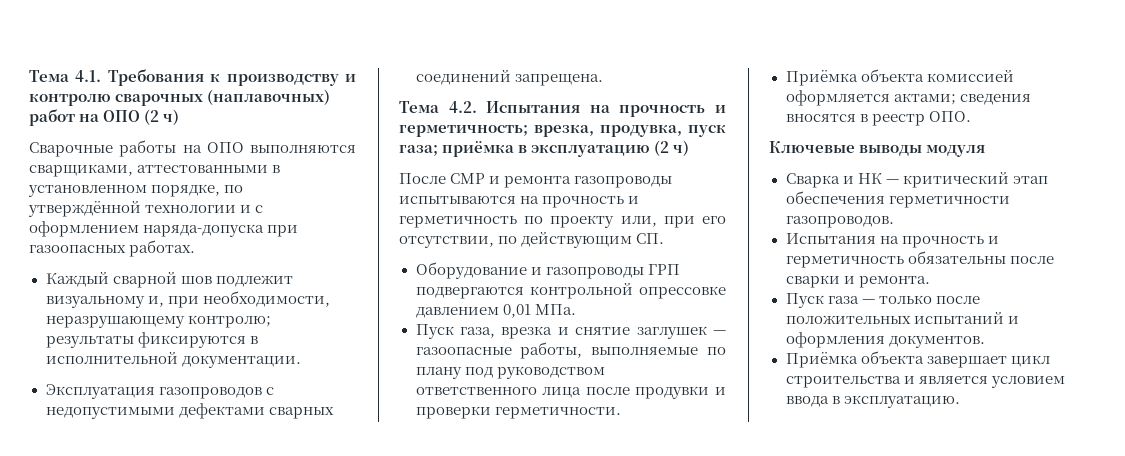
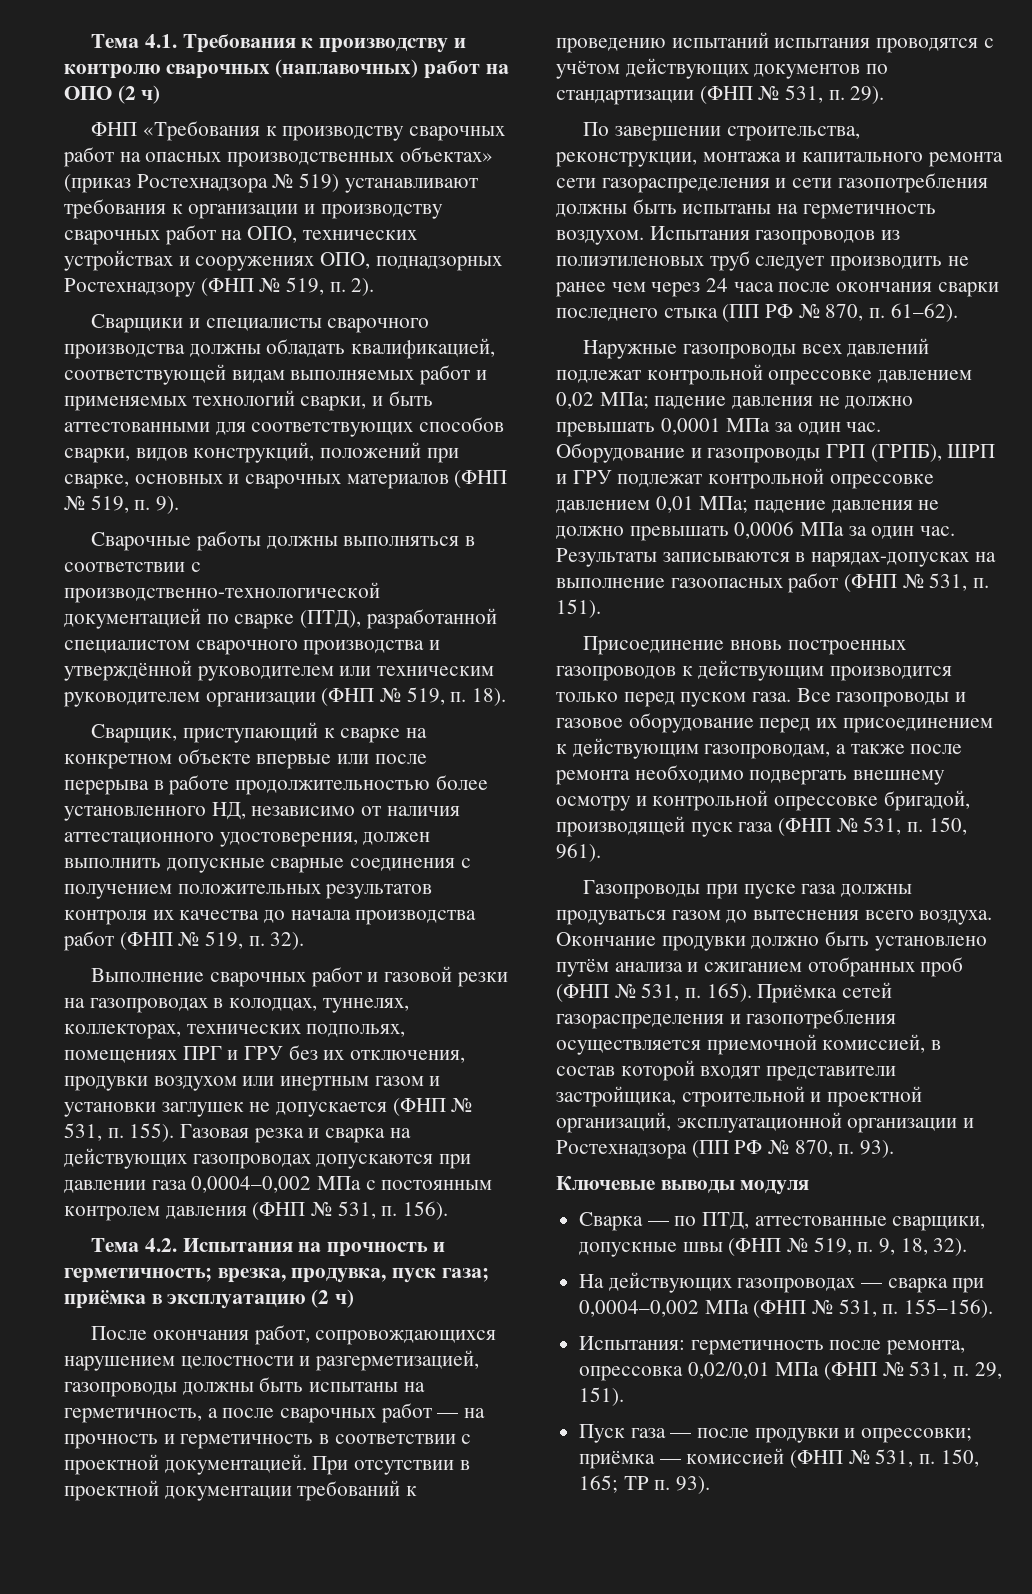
[29,140,356,157] [29,164,281,177] [28,184,244,197] [28,200,264,217] [29,221,299,237] [29,240,196,257] [45,271,293,288] [45,291,330,308] [45,315,271,328] [45,332,258,348] [45,351,301,368] [45,384,274,399] [45,403,334,419] [415,69,603,86] Сварочные работы на ОПО выполняются сварщиками, аттестованными в установленном порядке, по утверждённой технологии и с оформлением наряда-допуска при газоопасных работах. // Каждый сварной шов подлежит визуальному и, при необходимости, неразрушающему контролю; результаты фиксируются в исполнительной документации. // Эксплуатация газопроводов с недопустимыми дефектами сварных соединений запрещена. -> [91,121,506,141] [63,147,493,167] [64,173,478,193] [64,199,443,219] [64,225,417,245] [64,250,502,271] [64,277,375,297] [91,314,430,333] [64,338,496,359] [64,364,487,385] [64,390,433,411] [64,417,505,437] [64,442,459,463] [64,470,508,489] [64,495,180,514] [91,531,476,551] [64,562,201,572] [64,582,380,603] [64,608,497,629] [64,640,441,655] [64,660,495,681] [63,687,507,707] [91,722,428,743] [64,749,427,769] [64,775,488,795] [64,802,460,821] [64,832,431,847] [64,858,471,873] [64,884,433,899] [64,910,477,925] [63,931,305,951] [91,966,508,987] [64,998,409,1013] [64,1024,406,1039] [64,1045,466,1063] [64,1076,441,1091] [64,1098,473,1117] [64,1123,411,1143] [64,1148,472,1169] [64,1176,493,1193] [64,1201,449,1221] ФНП «Требования к производству сварочных работ на опасных производственных объектах» (приказ Ростехнадзора № 519) устанавливают требования к организации и производству сварочных работ на ОПО, технических устройствах и сооружениях ОПО, поднадзорных Ростехнадзору (ФНП № 519, п. 2). // Сварщики и специалисты сварочного производства должны обладать квалификацией, соответствующей видам выполняемых работ и применяемых технологий сварки, и быть аттестованными для соответствующих способов сварки, видов конструкций, положений при сварке, основных и сварочных материалов (ФНП № 519, п. 9). // Сварочные работы должны выполняться в соответствии с производственно-технологической документацией по сварке (ПТД), разработанной специалистом сварочного производства и утверждённой руководителем или техническим руководителем организации (ФНП № 519, п. 18). // Сварщик, приступающий к сварке на конкретном объекте впервые или после перерыва в работе продолжительностью более установленного НД, независимо от наличия аттестационного удостоверения, должен выполнить допускные сварные соединения с получением положительных результатов контроля их качества до начала производства работ (ФНП № 519, п. 32). // Выполнение сварочных работ и газовой резки на газопроводах в колодцах, туннелях, коллекторах, технических подпольях, помещениях ПРГ и ГРУ без их отключения, продувки воздухом или инертным газом и установки заглушек не допускается (ФНП № 531, п. 155). Газовая резка и сварка на действующих газопроводах допускаются при давлении газа 0,0004–0,002 МПа с постоянным контролем давления (ФНП № 531, п. 156).
[450,173,673,188] [399,196,640,208] [399,215,726,228] [399,231,665,248] [415,262,680,279] [415,282,726,299] [415,304,576,318] [415,324,726,339] [415,342,726,359] [415,366,605,379] [415,386,726,399] [415,406,621,419] [785,69,1014,86] [785,90,1031,106] [785,111,971,126] [769,141,986,157] [785,171,1048,188] [785,191,1010,208] [785,216,894,228] [785,233,999,248] [785,251,1054,268] [785,275,930,288] [785,293,980,308] [785,311,1019,324] [785,332,985,348] [785,351,1050,368] [785,376,1065,388] [785,395,960,408] СМР и ремонта газопроводы испытываются на прочность и герметичность по проекту или, при его отсутствии, по действующим СП. // Оборудование и газопроводы ГРП подвергаются контрольной опрессовке давлением 0,01 МПа. // Пуск газа, врезка и снятие заглушек — газоопасные работы, выполняемые по плану под руководством ответственного лица после продувки и проверки герметичности. // Приёмка объекта комиссией оформляется актами; сведения вносятся в реестр ОПО. // Ключевые выводы модуля // Сварка и НК — критический этап обеспечения герметичности газопроводов. // Испытания на прочность и герметичность обязательны после сварки и ремонта. // Пуск газа — только после положительных испытаний и оформления документов. // Приёмка объекта завершает цикл строительства и является условием ввода в эксплуатацию. -> [153,1325,497,1345] [64,1350,480,1371] [64,1377,425,1397] [64,1403,486,1423] [64,1434,472,1449] [64,1454,470,1475] [64,1480,418,1501] [556,32,994,53] [556,58,889,79] [556,85,885,105] [583,122,860,141] [555,152,1003,167] [556,173,988,193] [556,199,936,219] [556,226,901,245] [556,251,969,271] [555,278,999,297] [556,303,958,322] [583,338,930,359] [556,364,973,385] [556,392,914,409] [556,418,882,437] [556,443,996,463] [556,468,934,489] [556,496,940,513] [556,521,956,541] [556,548,996,567] [556,573,990,593] [556,599,601,618] [583,636,906,655] [556,660,953,681] [556,688,967,707] [556,713,993,733] [556,738,963,759] [555,765,946,785] [556,790,970,811] [556,816,967,837] [556,843,601,862] [583,880,913,899] [556,910,993,925] [556,931,987,951] [556,957,964,977] [556,982,893,1003] [556,1009,897,1029] [556,1034,942,1055] [556,1060,897,1081] [556,1086,923,1107] [556,1112,975,1133] [556,1140,895,1159] [556,1176,810,1195] [579,1212,986,1231] [579,1237,968,1257] [579,1272,985,1293] [579,1299,994,1318] [579,1336,966,1355] [579,1361,1002,1381] [579,1387,625,1406] [579,1424,973,1443] [579,1448,979,1469] [579,1475,711,1494] окончания работ, сопровождающихся нарушением целостности и разгерметизацией, газопроводы должны быть испытаны на герметичность, а после сварочных работ — на прочность и герметичность в соответствии с проектной документацией. При отсутствии в проектной документации требований к проведению испытаний испытания проводятся с учётом действующих документов по стандартизации (ФНП № 531, п. 29). // По завершении строительства, реконструкции, монтажа и капитального ремонта сети газораспределения и сети газопотребления должны быть испытаны на герметичность воздухом. Испытания газопроводов из полиэтиленовых труб следует производить не ранее чем через 24 часа после окончания сварки последнего стыка (ПП РФ № 870, п. 61–62). // Наружные газопроводы всех давлений подлежат контрольной опрессовке давлением 0,02 МПа; падение давления не должно превышать 0,0001 МПа за один час. Оборудование и газопроводы ГРП (ГРПБ), ШРП и ГРУ подлежат контрольной опрессовке давлением 0,01 МПа; падение давления не должно превышать 0,0006 МПа за один час. Результаты записываются в нарядах-допусках на выполнение газоопасных работ (ФНП № 531, п. 151). // Присоединение вновь построенных газопроводов к действующим производится только перед пуском газа. Все газопроводы и газовое оборудование перед их присоединением к действующим газопроводам, а также после ремонта необходимо подвергать внешнему осмотру и контрольной опрессовке бригадой, производящей пуск газа (ФНП № 531, п. 150, 961). // Газопроводы при пуске газа должны продуваться газом до вытеснения всего воздуха. Окончание продувки должно быть установлено путём анализа и сжиганием отобранных проб (ФНП № 531, п. 165). Приёмка сетей газораспределения и газопотребления осуществляется приемочной комиссией, в состав которой входят представители застройщика, строительной и проектной организаций, эксплуатационной организации и Ростехнадзора (ПП РФ № 870, п. 93). // Ключевые выводы модуля // Сварка — по ПТД, аттестованные сварщики, допускные швы (ФНП № 519, п. 9, 18, 32). // На действующих газопроводах — сварка при 0,0004–0,002 МПа (ФНП № 531, п. 155–156). // Испытания: герметичность после ремонта, опрессовка 0,02/0,01 МПа (ФНП № 531, п. 29, 151). // Пуск газа — после продувки и опрессовки; приёмка — комиссией (ФНП № 531, п. 150, 165; ТР п. 93).

